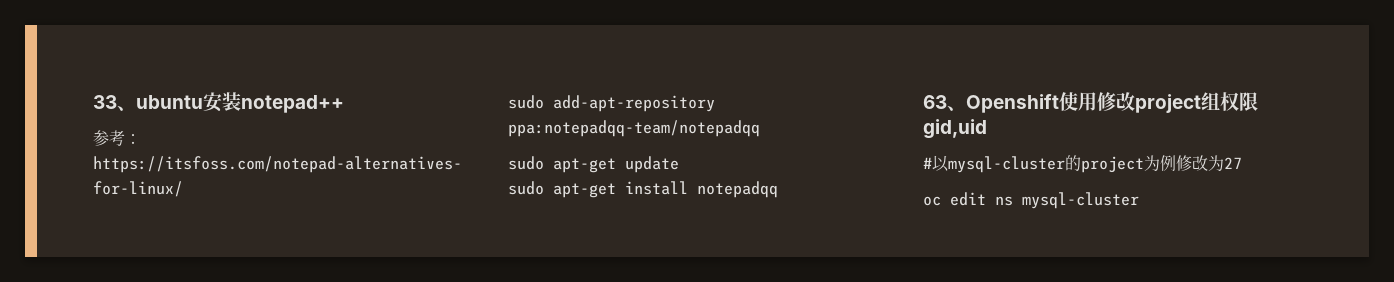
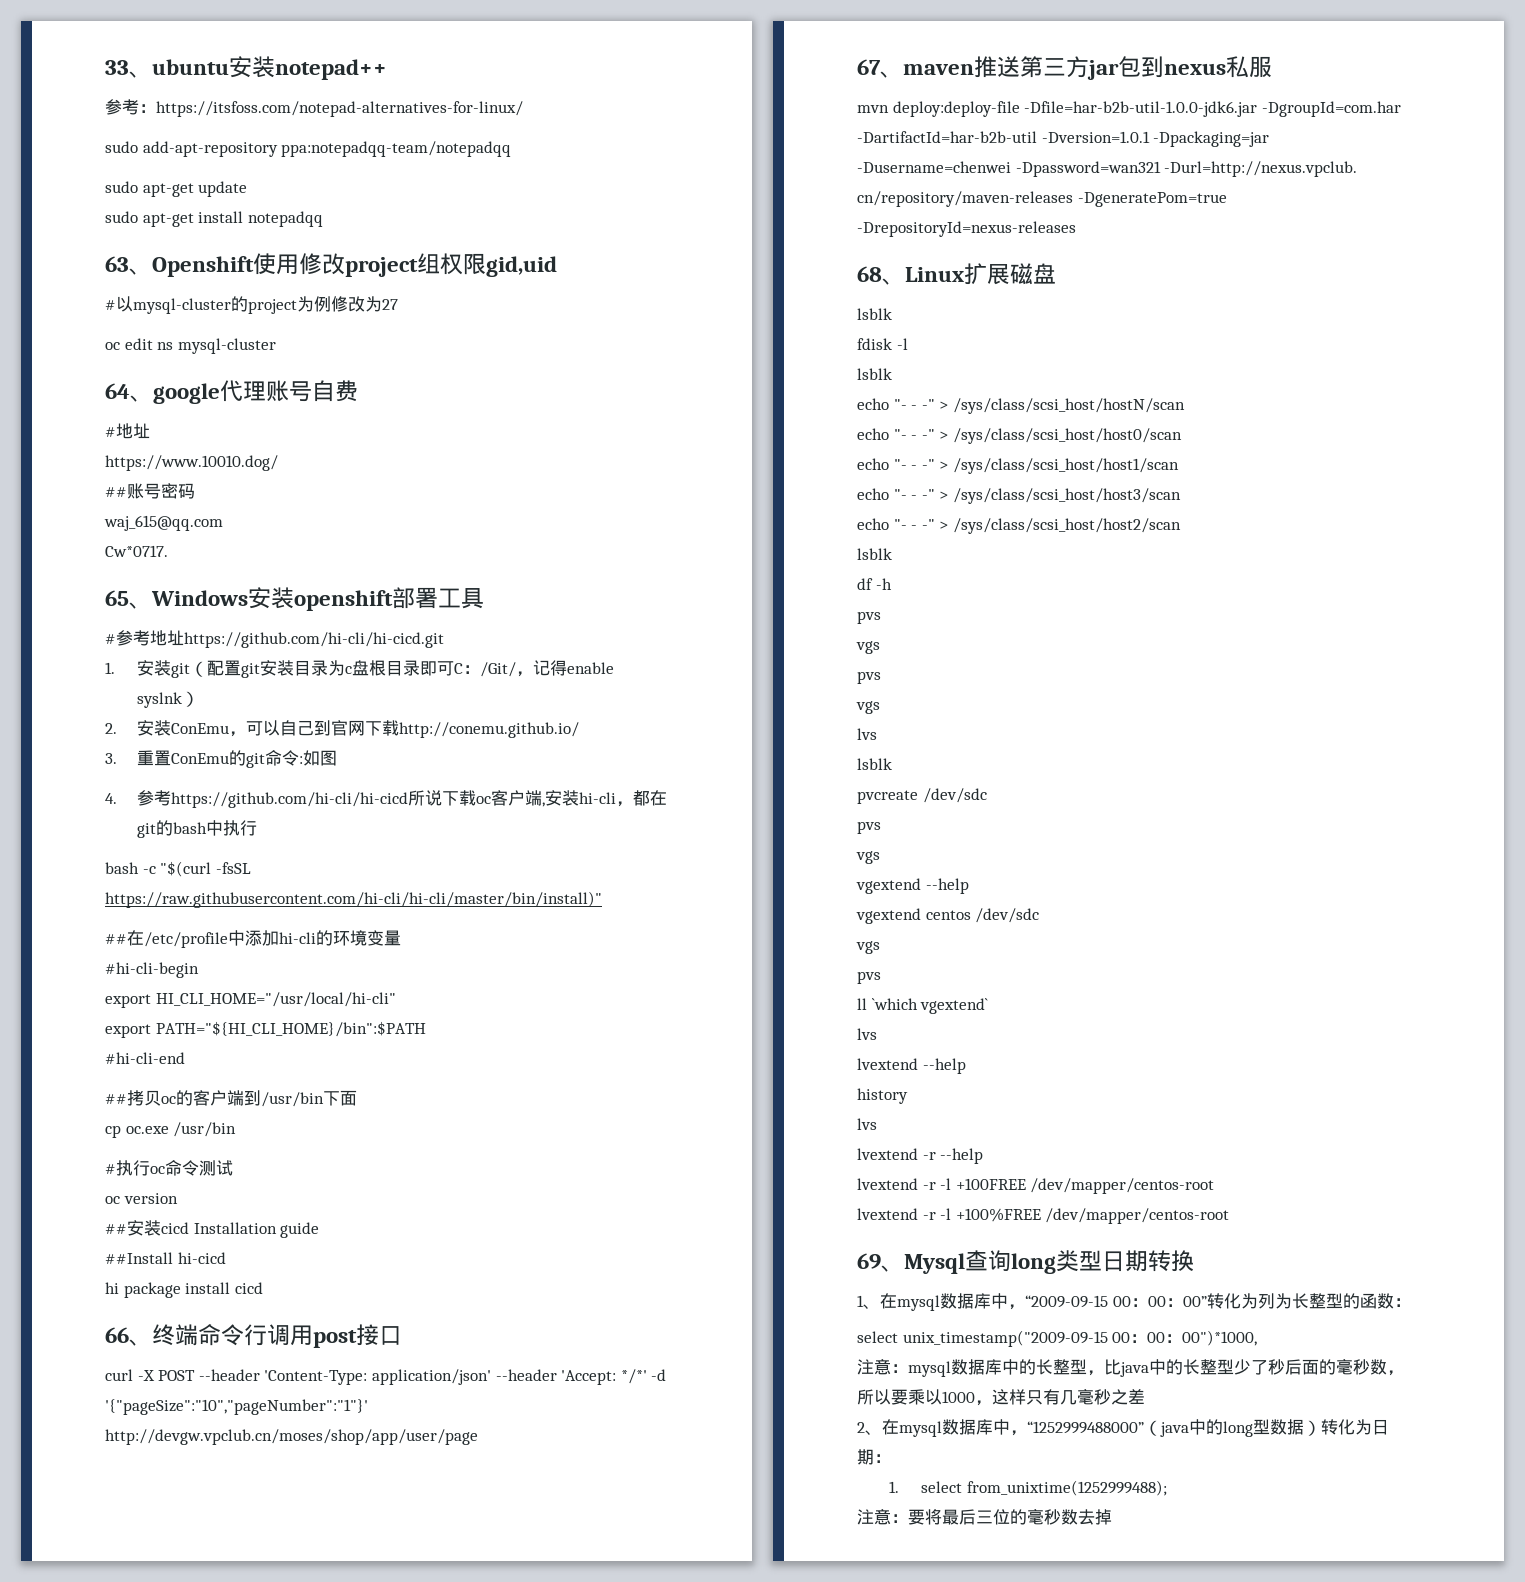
(1139, 200) none -> [105,380,358,404] [105,423,150,439] [105,455,278,471] [105,483,195,499] [104,515,223,531] [105,545,168,557] [105,587,484,611] [105,630,444,648] [105,660,614,678] [136,691,199,708] [105,720,579,738] [105,750,337,768] [105,790,667,808] [136,820,257,838] [105,861,251,877] [105,891,602,908] [105,930,401,948] [105,962,199,978] [105,992,396,1008] [105,1021,426,1038] [105,1052,185,1064] [105,1090,357,1107] [105,1122,237,1138] [105,1160,233,1176] [105,1193,178,1204] [105,1220,320,1238] [105,1252,226,1264] [105,1282,263,1298] [105,1324,402,1348] [105,1369,667,1385] [105,1399,368,1415] [105,1429,478,1445] [857,56,1272,80] [857,101,1401,117] [857,131,1270,147] [857,161,1358,177] [857,191,1227,207] [857,221,1076,237] [857,263,1056,285] [857,308,892,320] [857,338,908,350] [857,368,892,380] [857,398,1185,414] [857,428,1182,444] [857,458,1179,474] [857,488,1181,504] [857,518,1181,534] [857,548,892,560] [857,578,892,590] [857,611,881,624] [856,641,880,654] [857,671,881,684] [856,701,880,714] [857,728,877,740] [857,758,892,770] [857,788,987,804] [857,821,881,834] [856,851,880,864] [856,878,969,894] [856,908,1040,924] [856,941,880,954] [857,971,881,984] [857,998,989,1014] [857,1028,877,1040] [857,1058,966,1074] [857,1088,908,1104] [857,1118,877,1130] [857,1148,984,1164] [857,1178,1215,1194] [857,1208,1230,1224] [857,1250,1194,1274] [857,1293,1411,1311] [857,1330,1258,1347] [857,1358,1404,1377] [857,1388,1145,1406] [857,1419,1389,1437] [857,1449,891,1465] [888,1480,1167,1496] [857,1508,1112,1525] // 64、google代理账号自费 // #地址 // https://www.10010.dog/ // ##账号密码 // waj_615@qq.com // Cw*0717. // 65、Windows安装openshift部署工具 // #参考地址https://github.com/hi-cli/hi-cicd.git // 1.安装git（配置git安装目录为c盘根目录即可C：/Git/，记得enable syslnk） // 2.安装ConEmu，可以自己到官网下载http://conemu.github.io/ // 3.重置ConEmu的git命令:如图 // 4.参考https://github.com/hi-cli/hi-cicd所说下载oc客户端,安装hi-cli，都在git的bash中执行 // bash -c "$(curl -fsSL https://raw.githubusercontent.com/hi-cli/hi-cli/master/bin/install)" // ##在/etc/profile中添加hi-cli的环境变量 // #hi-cli-begin // export HI_CLI_HOME="/usr/local/hi-cli" // export PATH="${HI_CLI_HOME}/bin":$PATH // #hi-cli-end // ##拷贝oc的客户端到/usr/bin下面 // cp oc.exe /usr/bin // #执行oc命令测试 // oc version // ##安装cicd Installation guide // ##Install hi-cicd // hi package install cicd // 66、终端命令行调用post接口 // curl -X POST --header 'Content-Type: application/json' --header 'Accept: */*' -d '{"pageSize":"10","pageNumber":"1"}' http://devgw.vpclub.cn/moses/shop/app/user/page // 67、maven推送第三方jar包到nexus私服 // mvn deploy:deploy-file -Dfile=har-b2b-util-1.0.0-jdk6.jar -DgroupId=com.har -DartifactId=har-b2b-util -Dversion=1.0.1 -Dpackaging=jar -Dusername=chenwei -Dpassword=wan321 -Durl=http://nexus.vpclub. cn/repository/maven-releases -DgeneratePom=true -DrepositoryId=nexus-releases // 68、Linux扩展磁盘 // lsblk // fdisk -l // lsblk // echo "- - -" > /sys/class/scsi_host/hostN/scan // echo "- - -" > /sys/class/scsi_host/host0/scan // echo "- - -" > /sys/class/scsi_host/host1/scan // echo "- - -" > /sys/class/scsi_host/host3/scan // echo "- - -" > /sys/class/scsi_host/host2/scan // lsblk // df -h // pvs // vgs // pvs // vgs // lvs // lsblk // pvcreate /dev/sdc // pvs // vgs // vgextend --help // vgextend centos /dev/sdc // vgs // pvs // ll `which vgextend` // lvs // lvextend --help // history // lvs // lvextend -r --help // lvextend -r -l +100FREE /dev/mapper/centos-root // lvextend -r -l +100%FREE /dev/mapper/centos-root // 69、Mysql查询long类型日期转换 // 1、在mysql数据库中，“2009-09-15 00：00：00”转化为列为长整型的函数： // select unix_timestamp("2009-09-15 00：00：00")*1000, // 注意：mysql数据库中的长整型，比java中的长整型少了秒后面的毫秒数，所以要乘以1000，这样只有几毫秒之差 // 2、在mysql数据库中，“1252999488000”（java中的long型数据）转化为日期： // 1. select from_unixtime(1252999488); // 注意：要将最后三位的毫秒数去掉

